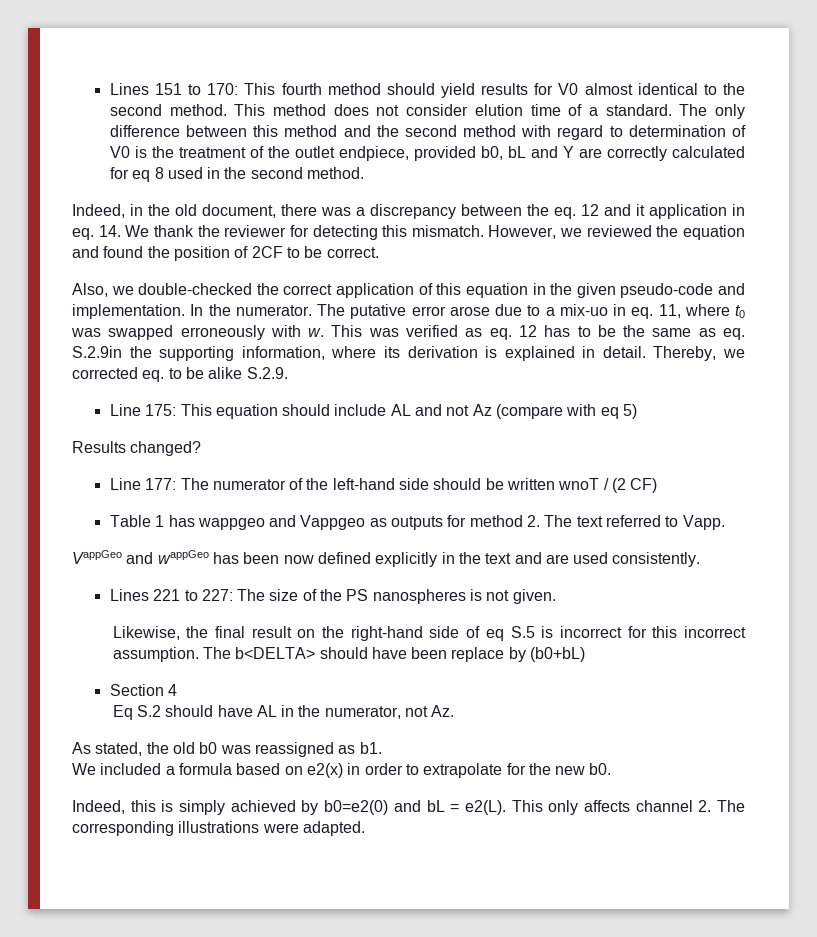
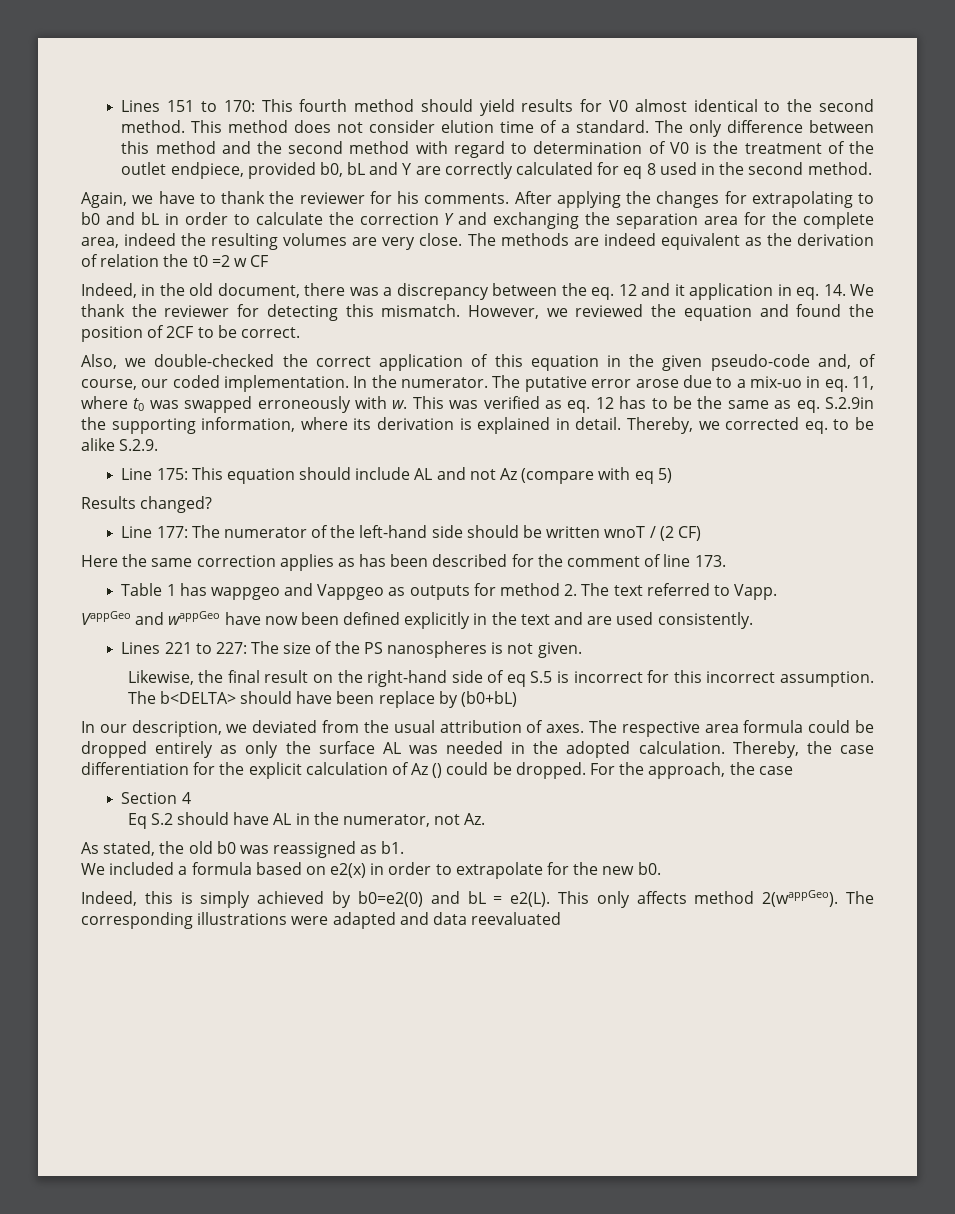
(365, 173) none -> [81,191,874,208] [81,212,875,229] [81,233,874,250] [81,254,269,267] // Again, we have to thank the reviewer for his comments. After applying the changes for extrapolating to b0 and bL in order to calculate the correction Y and exchanging the separation area for the complete area, indeed the resulting volumes are very close. The methods are indeed equivalent as the derivation of relation the t0 =2 w CF
[718,283,746,295] and -> [817,354,876,369] [81,375,220,390] and, of course, our coded
(658, 485) none -> [81,554,726,571] // Here the same correction applies as has been described for the comment of line 173.
[212,552,314,564] has been now -> [224,612,339,625] have now been
(586, 654) none -> [81,720,874,737] [81,741,874,758] [81,762,793,779] // In our description, we deviated from the usual attribution of axes. The respective area formula could be dropped entirely as only the surface AL was needed in the adopted calculation. Thereby, the case differentiation for the explicit calculation of Az () could be dropped. For the approach, the case
[635,800,712,812] channel 2. -> [694,890,839,907] method 2(wappGeo).
[302,821,365,836] adapted. -> [332,912,562,929] adapted and data reevaluated

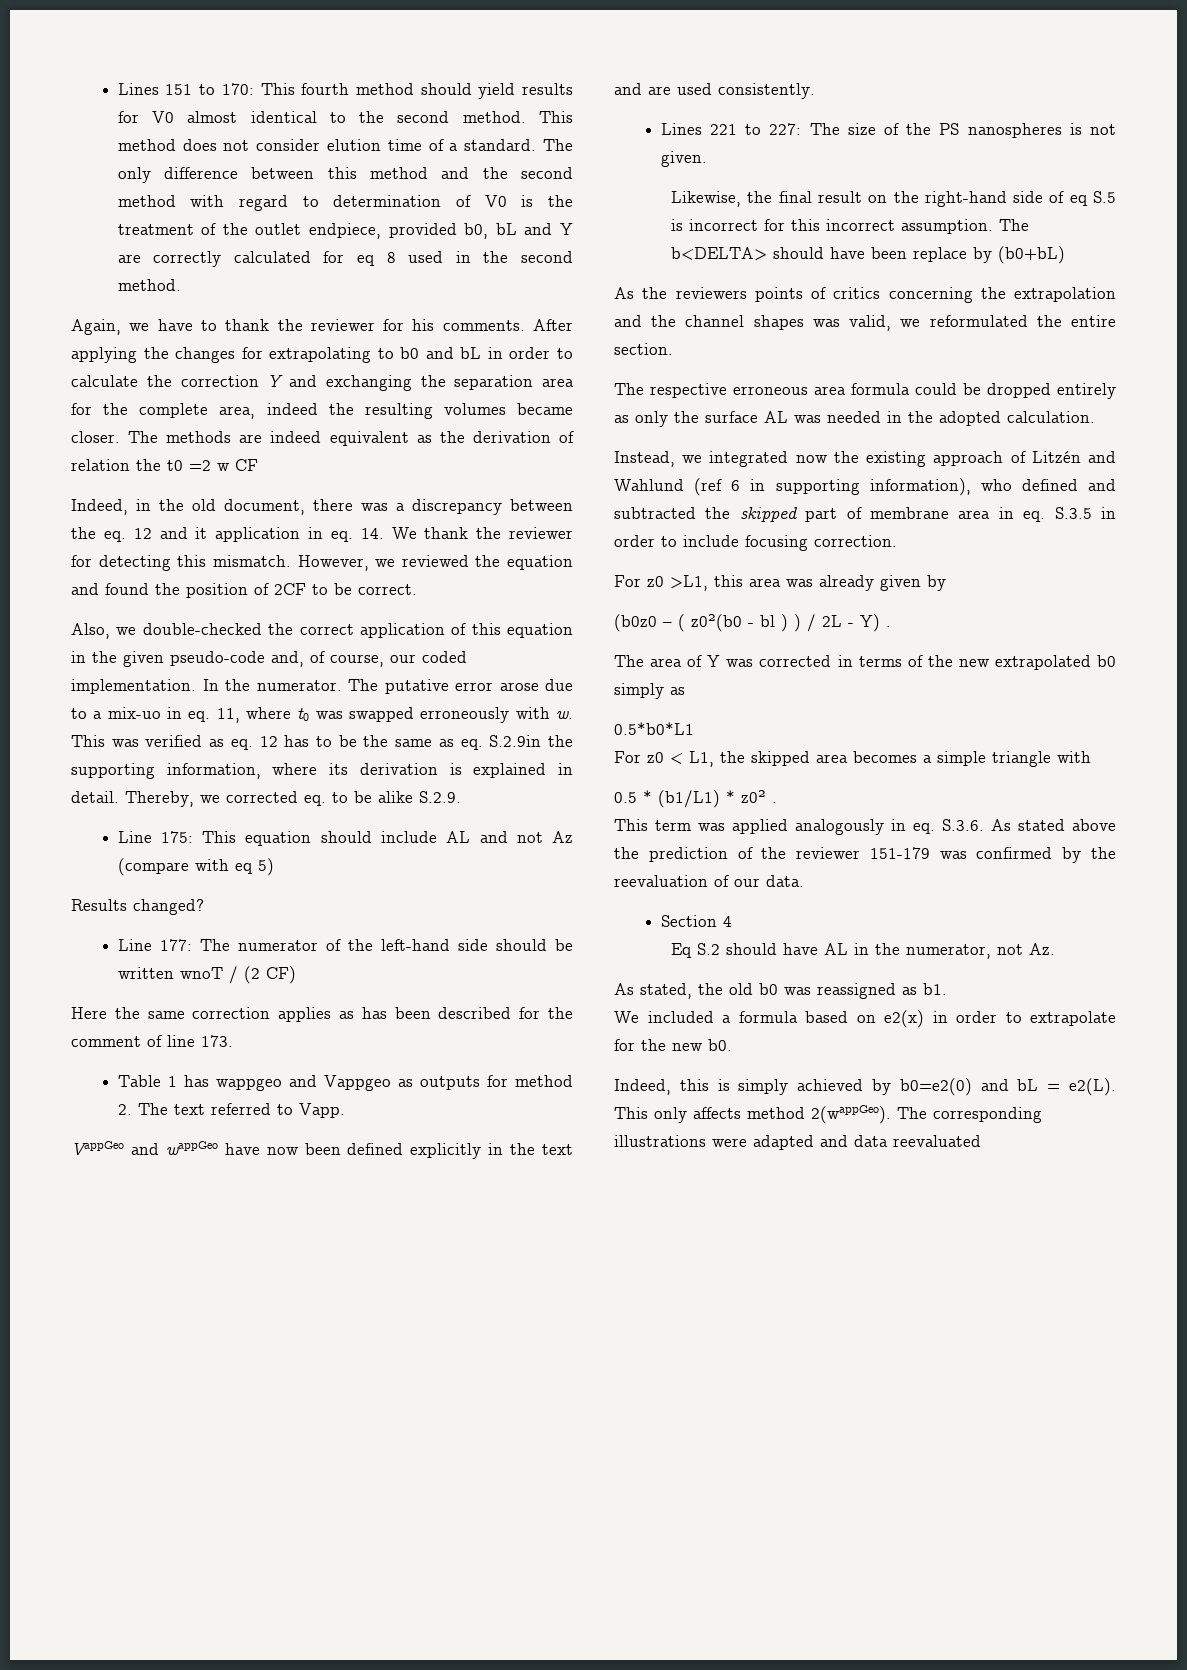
[352,233,463,250] are very close. -> [517,403,573,415] [71,431,120,443] became closer.
[81,720,585,737] In our description, we deviated from the usual attribution of axes. -> [614,287,1116,303] [614,315,1116,331] [614,343,673,355] As the reviewers points of critics concerning the extrapolation and the channel shapes was valid, we reformulated the entire section. //
(700, 729) none -> [733,386,808,395] erroneous
[732,741,874,758] [81,762,793,779] Thereby, the case differentiation for the explicit calculation of Az () could be dropped. For the approach, the case -> [614,451,1116,467] [614,478,1116,496] [614,507,1116,522] [614,535,897,551] [614,575,946,591] [614,614,891,632] [614,655,1116,670] [614,683,685,699] [614,722,694,735] [614,751,1091,767] [614,790,777,808] [614,819,1116,835] [614,847,1116,863] [614,875,804,887] // Instead, we integrated now the existing approach of Litzén and Wahlund (ref 6 in supporting information), who defined and subtracted the skipped part of membrane area in eq. S.3.5 in order to include focusing correction. // For z0 >L1, this area was already given by // (b0z0 – ( z0²(b0 - bl ) ) / 2L - Y) . // The area of Y was corrected in terms of the new extrapolated b0 simply as // 0.5*b0*L1 // For z0 < L1, the skipped area becomes a simple triangle with // 0.5 * (b1/L1) * z0² . // This term was applied analogously in eq. S.3.6. As stated above the prediction of the reviewer 151-179 was confirmed by the reevaluation of our data.

